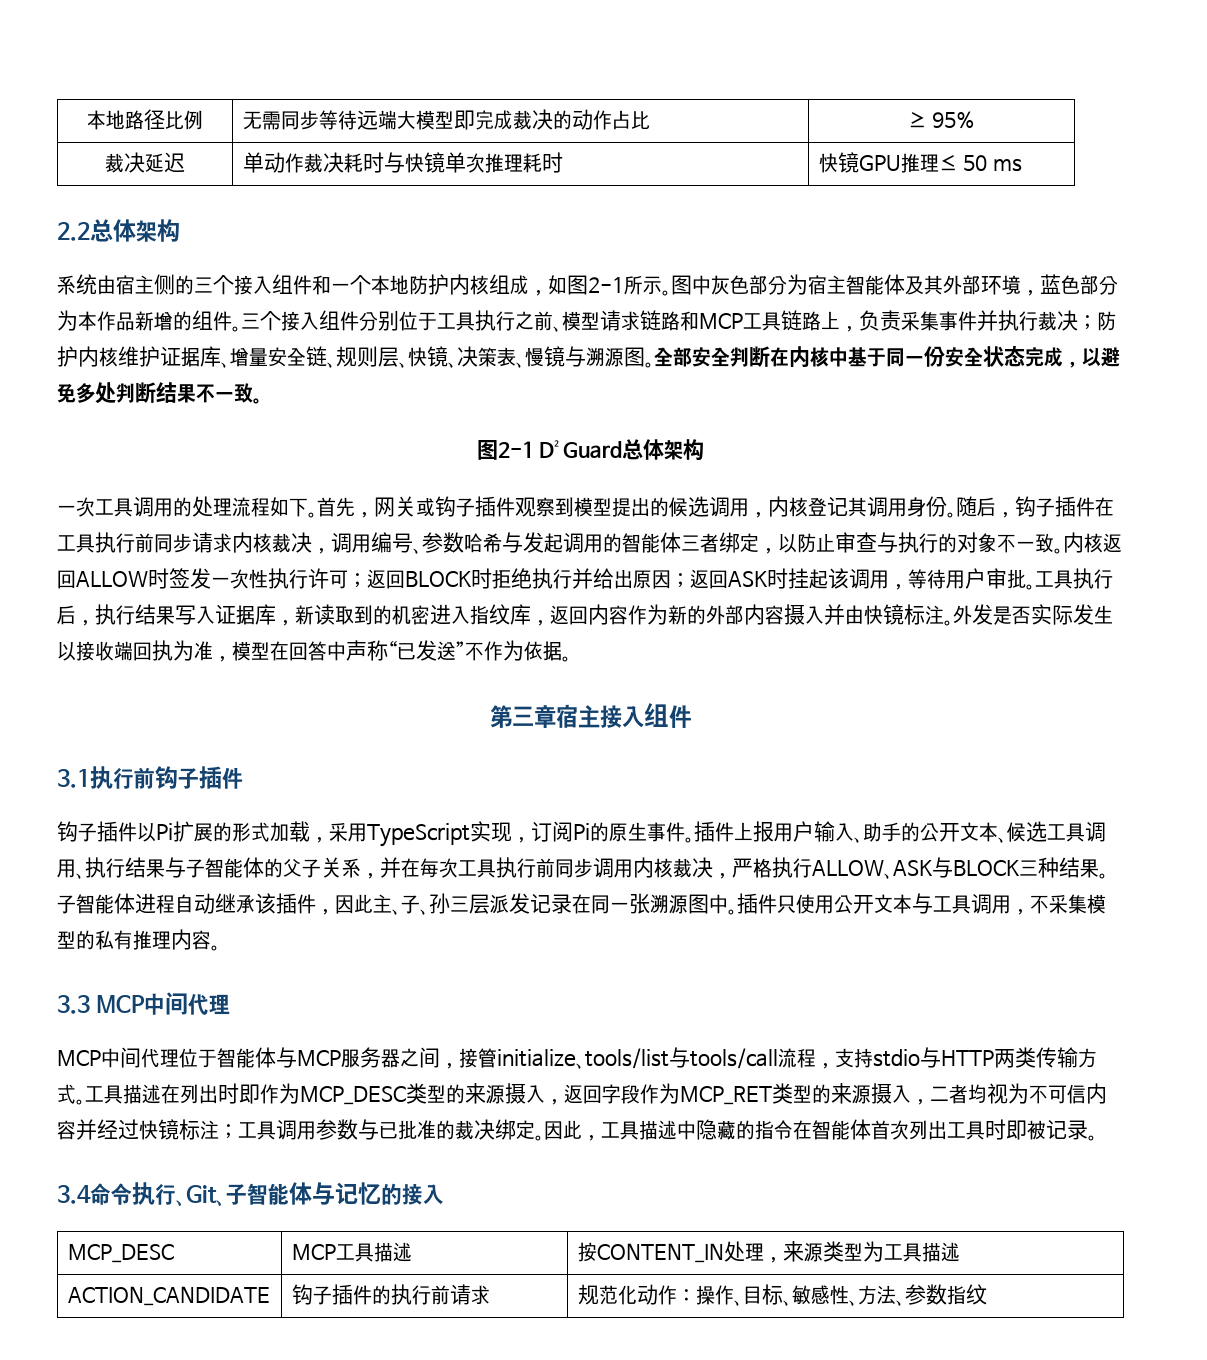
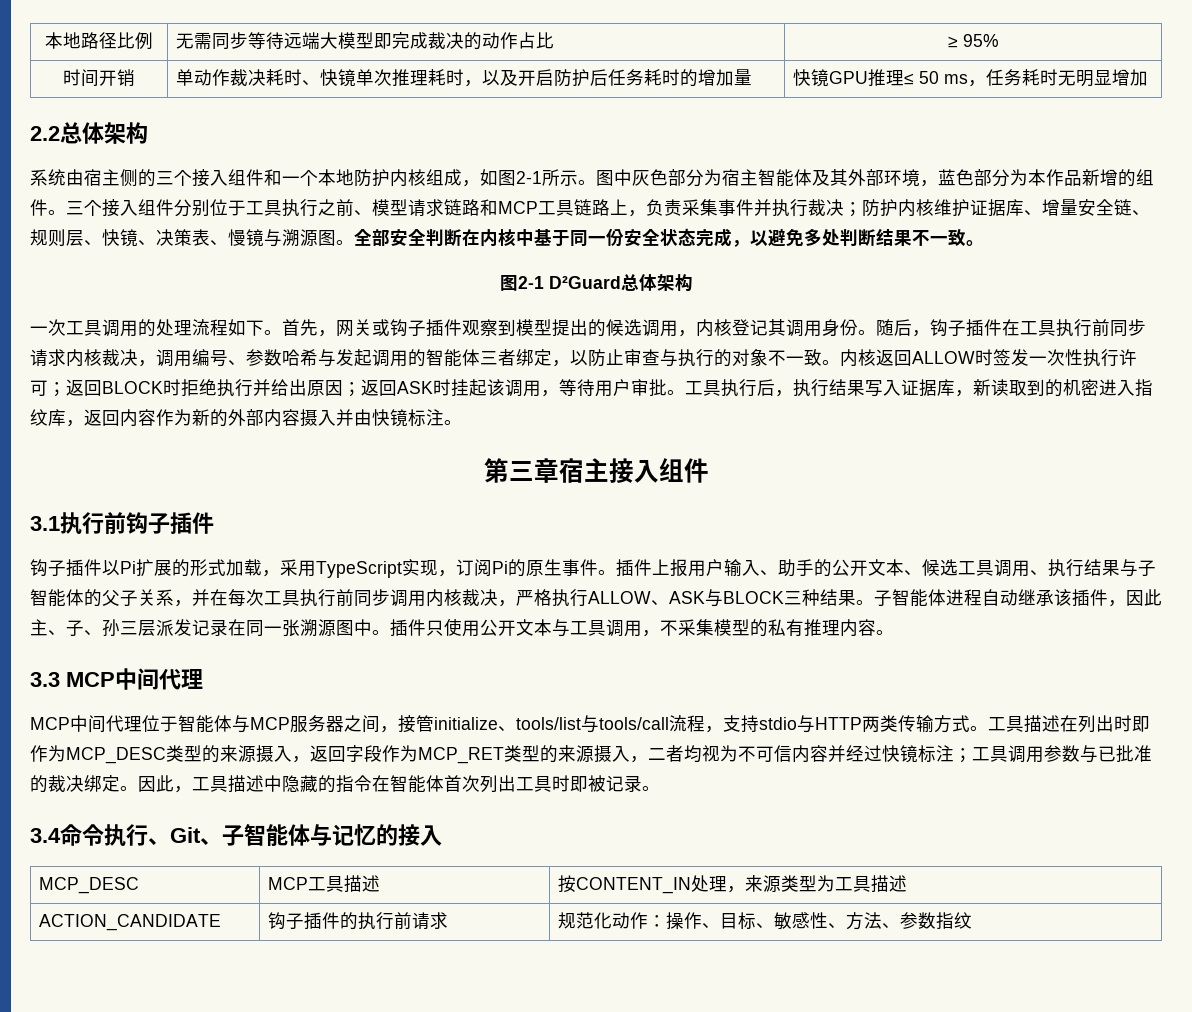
[105,152,185,173] 裁决延迟 -> [63,69,135,87] 时间开销
[383,152,405,173] 与 -> [302,80,321,85] 、
(563, 162) none -> [464,69,753,87] ，以及开启防护后任务耗时的增加量
(1022, 165) none -> [968,69,1149,87] ，任务耗时无明显增加
[953,604,1113,625] [57,640,571,662] 外发是否实际发生以接收端回执为准，模型在回答中声称“已发送”不作为依据。 -> (462, 422) none

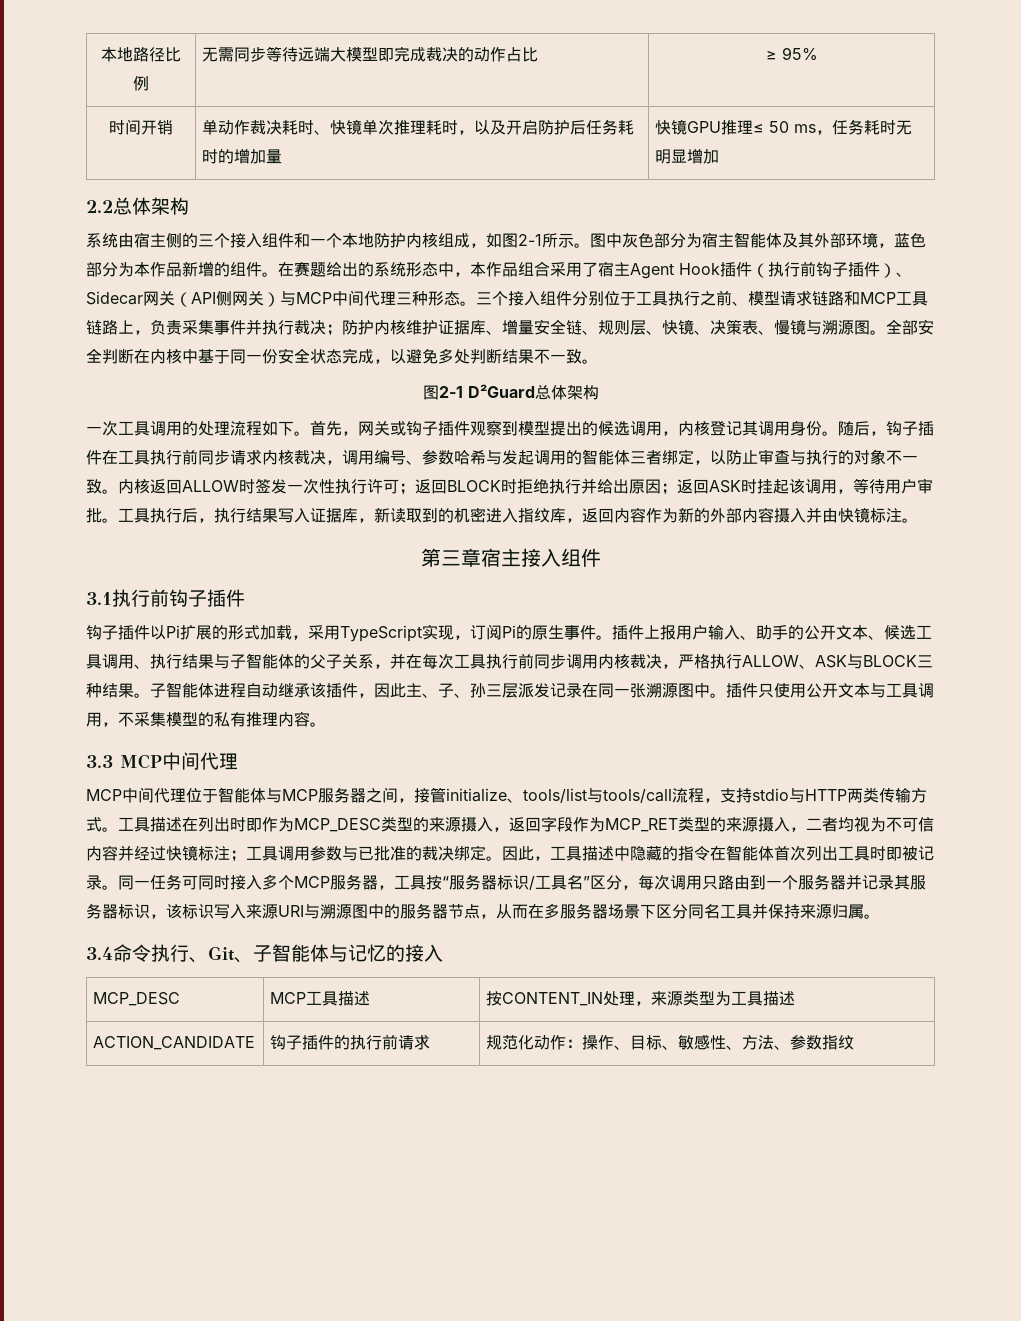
(66, 212) none -> [278,261,912,279] [86,290,476,307] 在赛题给出的系统形态中，本作品组合采用了宿主Agent Hook插件（执行前钩子插件）、Sidecar网关（API侧网关）与MCP中间代理三种形态。
(660, 788) none -> [118,874,926,890] [86,903,880,919] 同一任务可同时接入多个MCP服务器，工具按“服务器标识/工具名”区分，每次调用只路由到一个服务器并记录其服务器标识，该标识写入来源URI与溯源图中的服务器节点，从而在多服务器场景下区分同名工具并保持来源归属。

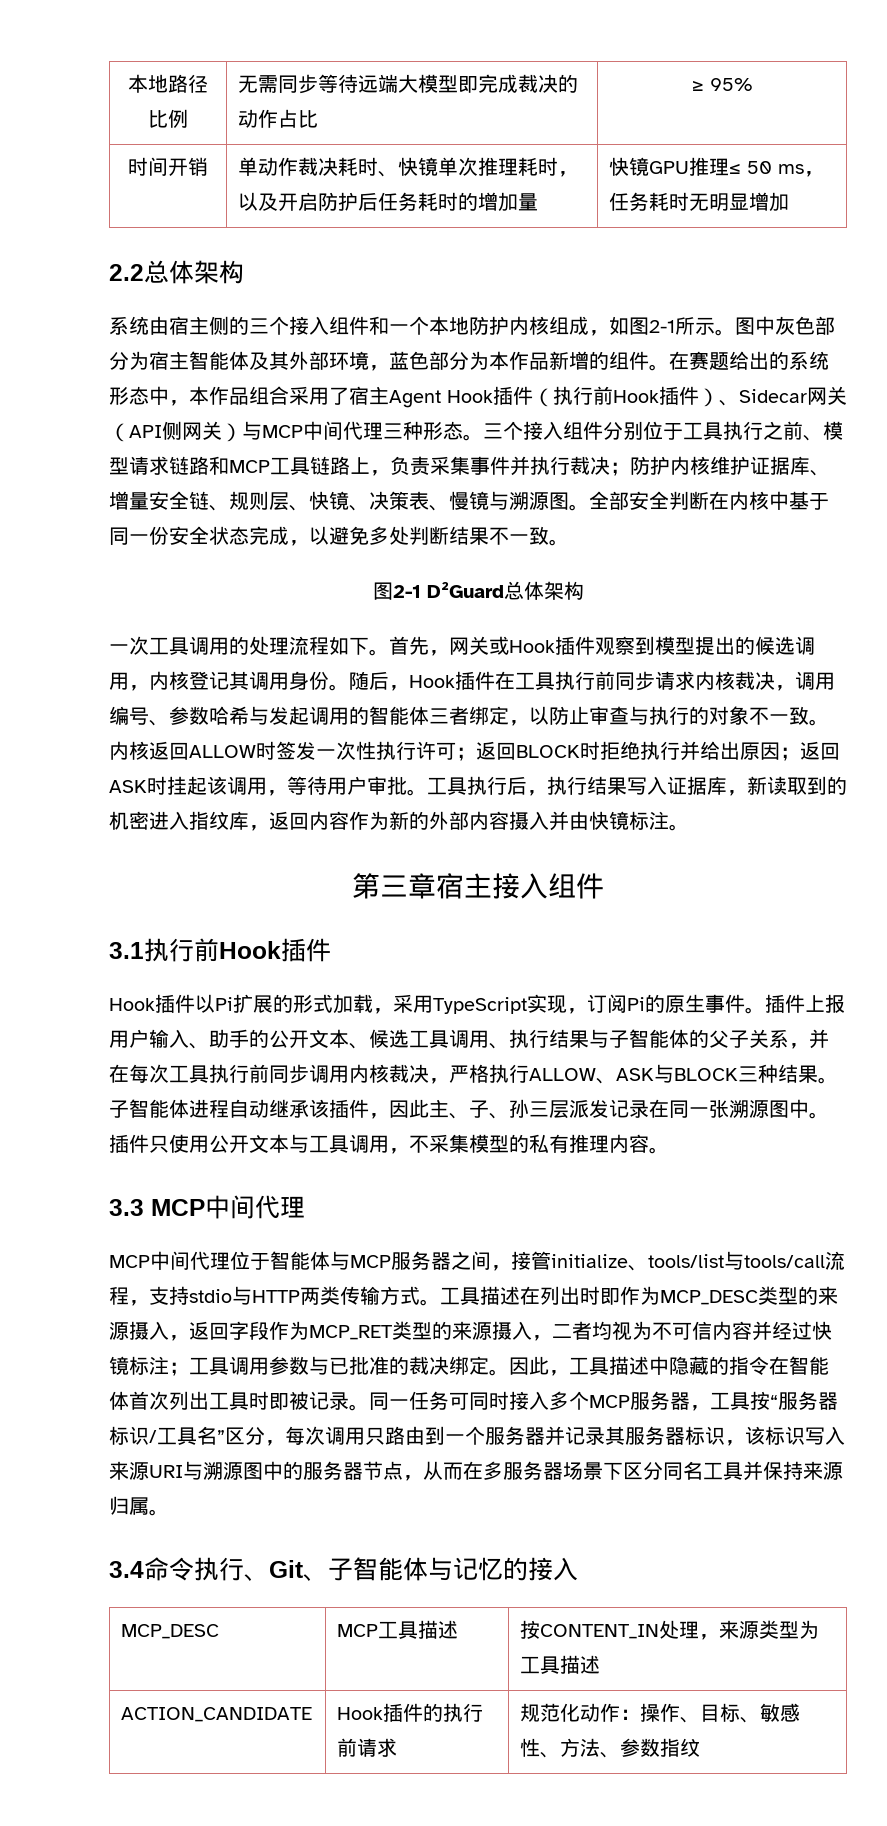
[816,262,848,277] 钩子 -> [613,390,659,403] Hook
[406,421,438,436] 钩子 -> [509,640,555,653] Hook
[886,421,918,436] 钩子 -> [409,675,455,688] Hook
[169,589,207,607] 钩子 -> [219,941,281,959] Hook
[86,625,118,640] 钩子 -> [109,998,155,1011] Hook
[270,1035,303,1050] 钩子 -> [337,1707,384,1720] Hook

